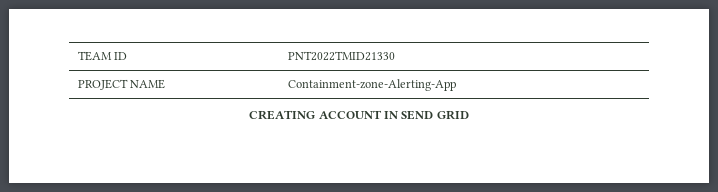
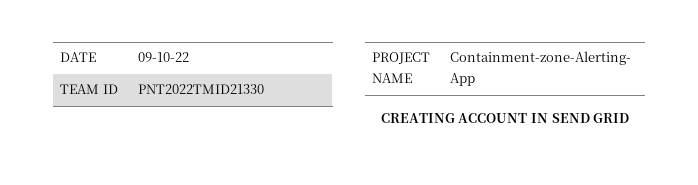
(77, 56) none -> [60,52,97,62] [138,52,190,62] DATE | 09-10-22 //

